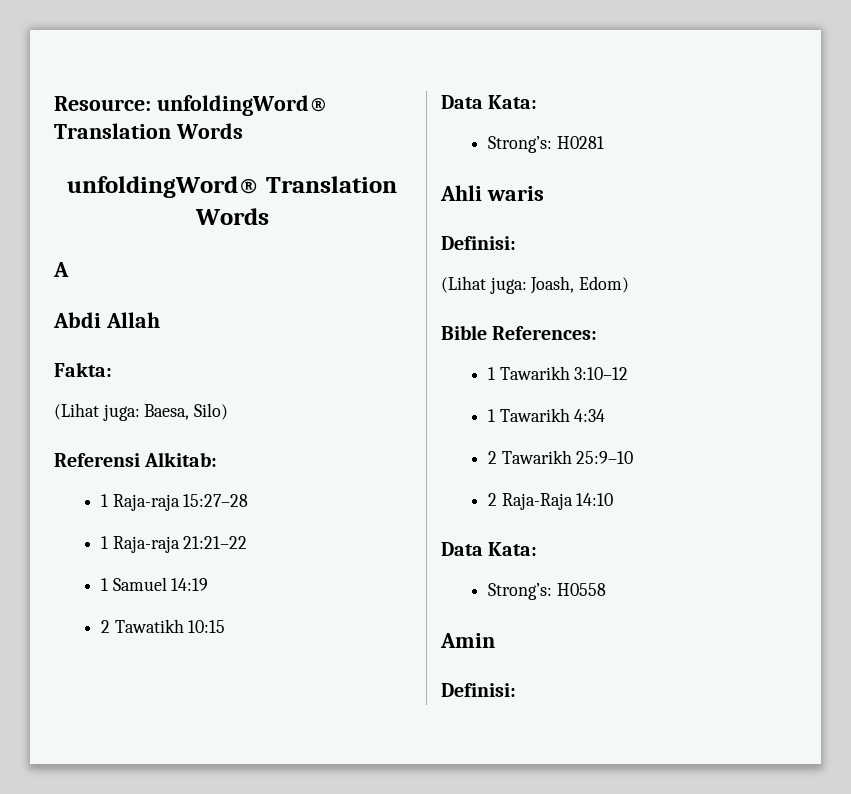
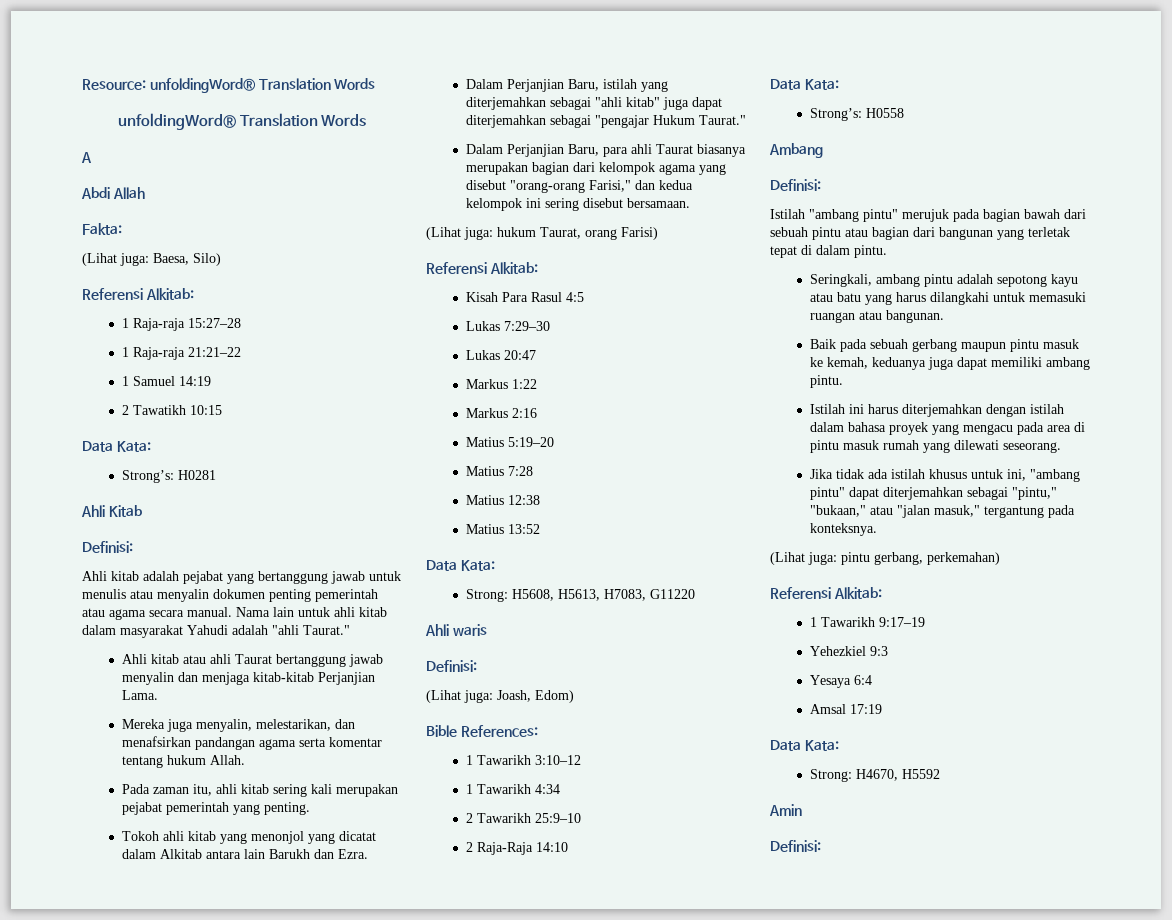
(604, 142) none -> [81,505,142,517] [82,541,133,553] [82,571,401,584] [82,589,378,602] [82,607,387,620] [82,625,350,638] [121,654,383,667] [121,672,375,685] [121,690,158,700] [121,719,355,732] [121,736,382,750] [121,755,245,768] [121,784,398,797] [121,802,310,815] [121,831,376,844] [121,849,368,859] [465,79,668,92] [465,97,722,110] [465,115,746,128] [465,144,746,157] [465,162,726,175] [465,180,693,193] [465,198,690,211] [426,227,658,240] [426,262,538,274] [465,292,584,302] [465,321,550,331] [465,350,536,360] [465,379,537,389] [465,408,537,418] [465,437,554,447] [465,466,533,476] [465,495,540,505] [465,524,540,534] [426,560,495,571] [465,589,695,602] // Ahli Kitab // Definisi: // Ahli kitab adalah pejabat yang bertanggung jawab untuk menulis atau menyalin dokumen penting pemerintah atau agama secara manual. Nama lain untuk ahli kitab dalam masyarakat Yahudi adalah "ahli Taurat." // Ahli kitab atau ahli Taurat bertanggung jawab menyalin dan menjaga kitab-kitab Perjanjian Lama. // Mereka juga menyalin, melestarikan, dan menafsirkan pandangan agama serta komentar tentang hukum Allah. // Pada zaman itu, ahli kitab sering kali merupakan pejabat pemerintah yang penting. // Tokoh ahli kitab yang menonjol yang dicatat dalam Alkitab antara lain Barukh dan Ezra. // Dalam Perjanjian Baru, istilah yang diterjemahkan sebagai "ahli kitab" juga dapat diterjemahkan sebagai "pengajar Hukum Taurat." // Dalam Perjanjian Baru, para ahli Taurat biasanya merupakan bagian dari kelompok agama yang disebut "orang-orang Farisi," dan kedua kelompok ini sering disebut bersamaan. // (Lihat juga: hukum Taurat, orang Farisi) // Referensi Alkitab: // Kisah Para Rasul 4:5 // Lukas 7:29–30 // Lukas 20:47 // Markus 1:22 // Markus 2:16 // Matius 5:19–20 // Matius 7:28 // Matius 12:38 // Matius 13:52 // Data Kata: // Strong: H5608, H5613, H7083, G11220
(606, 589) none -> [769,143,823,158] [770,179,821,191] [770,209,1086,222] [770,227,1070,240] [770,245,887,258] [809,274,1078,287] [809,292,1086,305] [809,310,944,323] [809,339,1079,352] [809,357,1090,370] [809,375,843,388] [809,404,1064,417] [809,422,1085,435] [809,440,1061,453] [809,469,1080,482] [809,487,1057,500] [809,505,1075,518] [809,523,877,536] [770,552,1000,565] [770,587,882,599] [809,617,925,627] [809,646,888,656] [809,675,872,688] [809,704,882,714] [770,740,839,751] [809,769,940,782] // Ambang // Definisi: // Istilah "ambang pintu" merujuk pada bagian bawah dari sebuah pintu atau bagian dari bangunan yang terletak tepat di dalam pintu. // Seringkali, ambang pintu adalah sepotong kayu atau batu yang harus dilangkahi untuk memasuki ruangan atau bangunan. // Baik pada sebuah gerbang maupun pintu masuk ke kemah, keduanya juga dapat memiliki ambang pintu. // Istilah ini harus diterjemahkan dengan istilah dalam bahasa proyek yang mengacu pada area di pintu masuk rumah yang dilewati seseorang. // Jika tidak ada istilah khusus untuk ini, "ambang pintu" dapat diterjemahkan sebagai "pintu," "bukaan," atau "jalan masuk," tergantung pada konteksnya. // (Lihat juga: pintu gerbang, perkemahan) // Referensi Alkitab: // 1 Tawarikh 9:17–19 // Yehezkiel 9:3 // Yesaya 6:4 // Amsal 17:19 // Data Kata: // Strong: H4670, H5592

